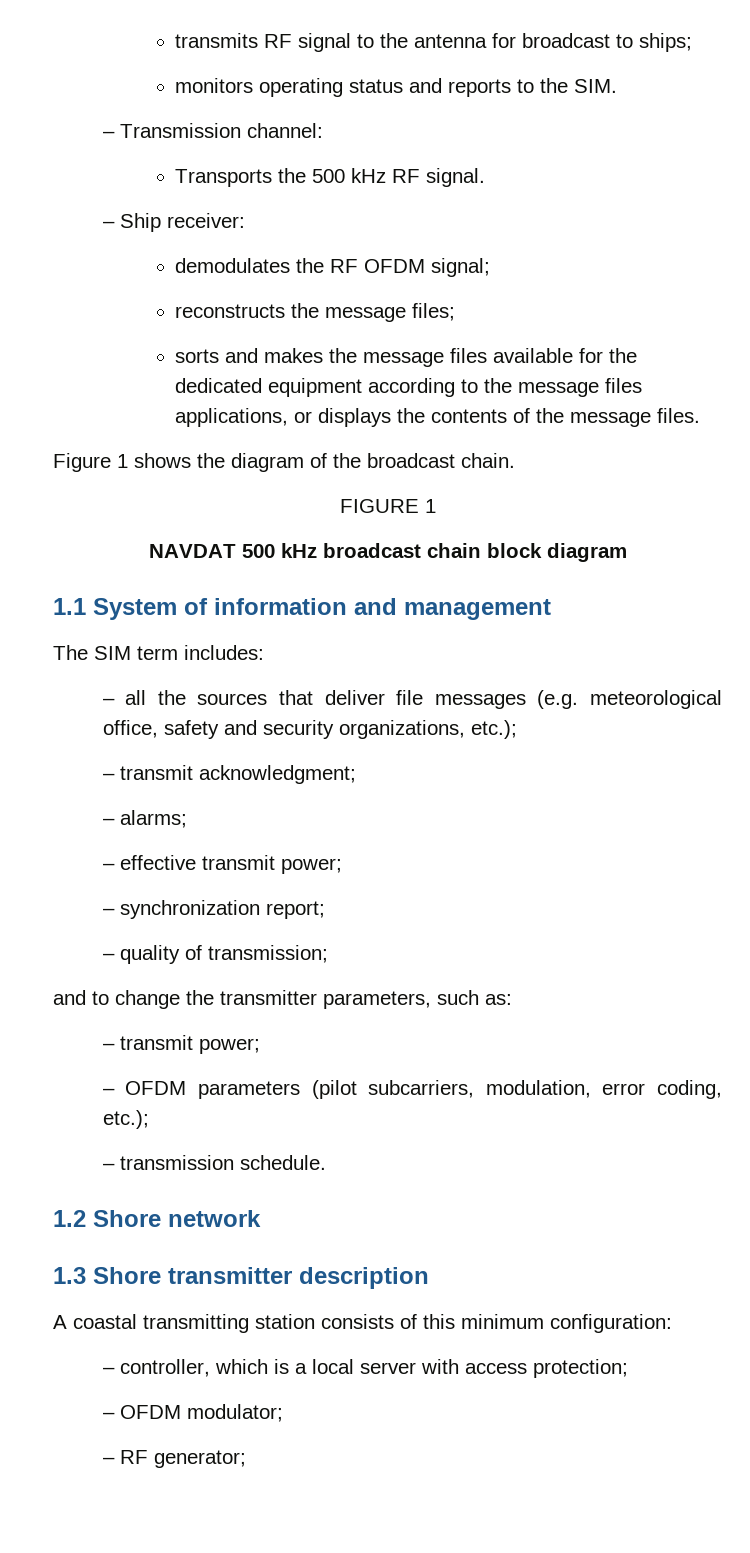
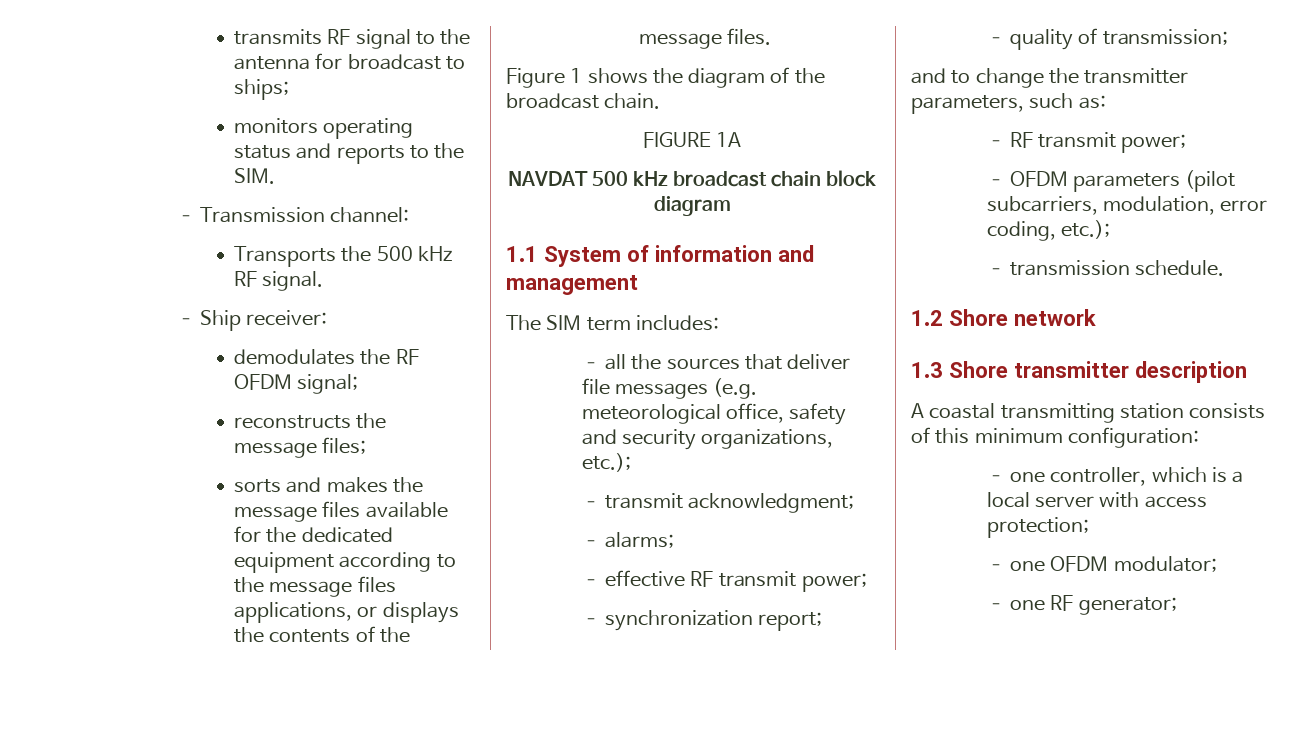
[424,499,436,513] 1 -> [716,132,742,147] 1A
(196, 862) none -> [690,571,714,587] RF
(115, 1046) none -> [1009,132,1033,148] RF
(115, 1370) none -> [1009,472,1045,483] one
(115, 1415) none -> [1009,561,1045,572] one
(115, 1460) none -> [1009,600,1045,611] one

